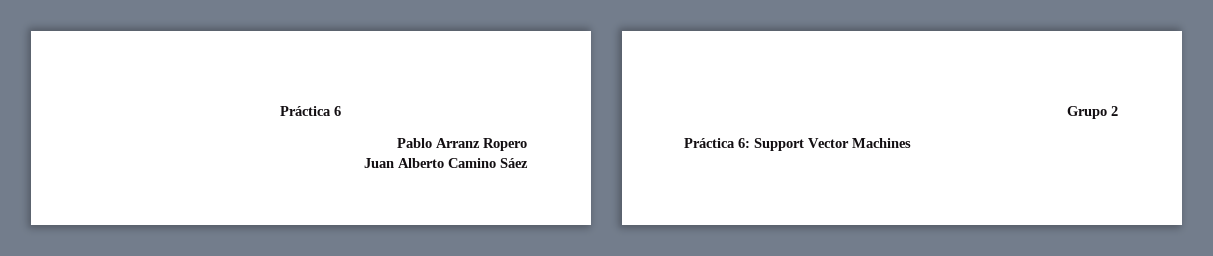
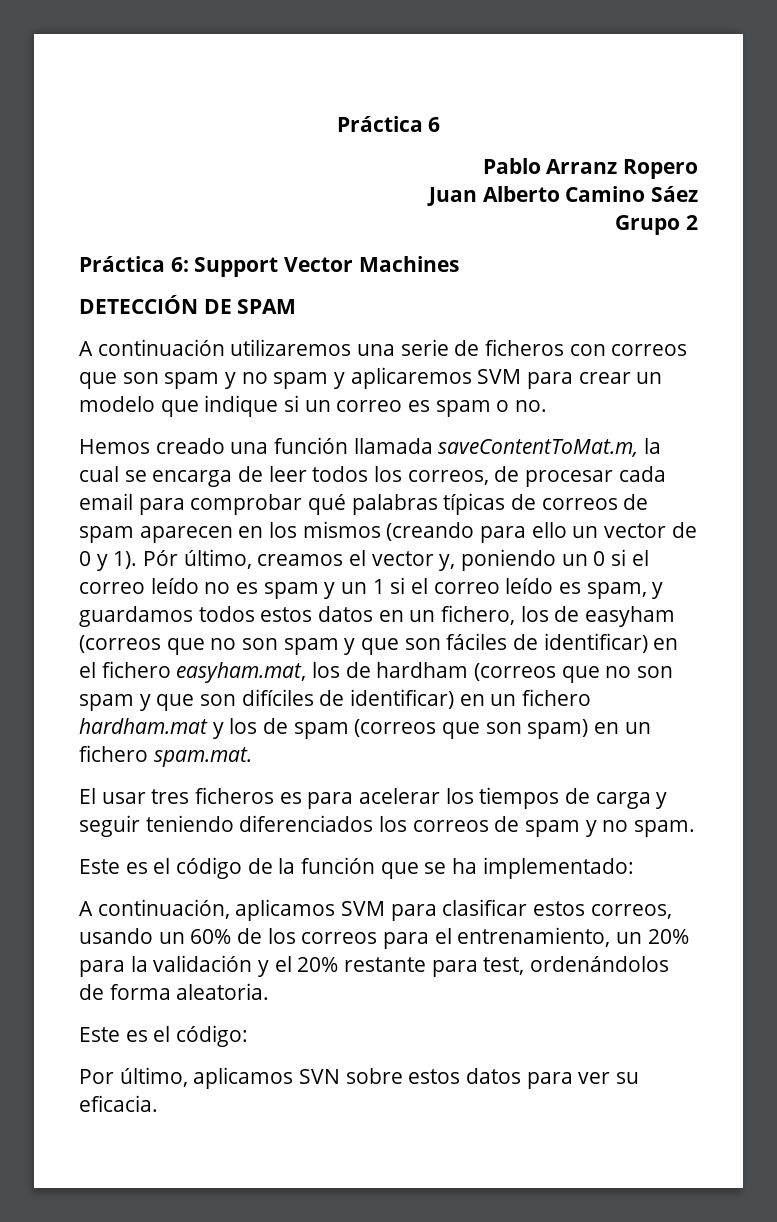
(911, 143) none -> [79,295,297,314] [79,339,688,356] [79,367,663,389] [79,395,548,417] [79,437,662,457] [79,466,666,487] [79,493,649,515] [79,521,697,543] [79,549,649,571] [79,577,664,599] [79,605,676,627] [79,633,679,655] [79,661,674,683] [79,689,592,711] [79,718,651,739] [79,745,252,767] [79,787,668,809] [79,815,696,837] [79,857,634,879] [79,899,672,921] [79,927,689,949] [79,955,670,977] [79,983,270,1000] [79,1025,249,1047] [79,1067,640,1089] [79,1095,158,1112] // DETECCIÓN DE SPAM // A continuación utilizaremos una serie de ficheros con correos que son spam y no spam y aplicaremos SVM para crear un modelo que indique si un correo es spam o no. // Hemos creado una función llamada saveContentToMat.m, la cual se encarga de leer todos los correos, de procesar cada email para comprobar qué palabras típicas de correos de spam aparecen en los mismos (creando para ello un vector de 0 y 1). Pór último, creamos el vector y, poniendo un 0 si el correo leído no es spam y un 1 si el correo leído es spam, y guardamos todos estos datos en un fichero, los de easyham (correos que no son spam y que son fáciles de identificar) en el fichero easyham.mat, los de hardham (correos que no son spam y que son difíciles de identificar) en un fichero hardham.mat y los de spam (correos que son spam) en un fichero spam.mat. // El usar tres ficheros es para acelerar los tiempos de carga y seguir teniendo diferenciados los correos de spam y no spam. // Este es el código de la función que se ha implementado: // A continuación, aplicamos SVM para clasificar estos correos, usando un 60% de los correos para el entrenamiento, un 20% para la validación y el 20% restante para test, ordenándolos de forma aleatoria. // Este es el código: // Por último, aplicamos SVN sobre estos datos para ver su eficacia.

